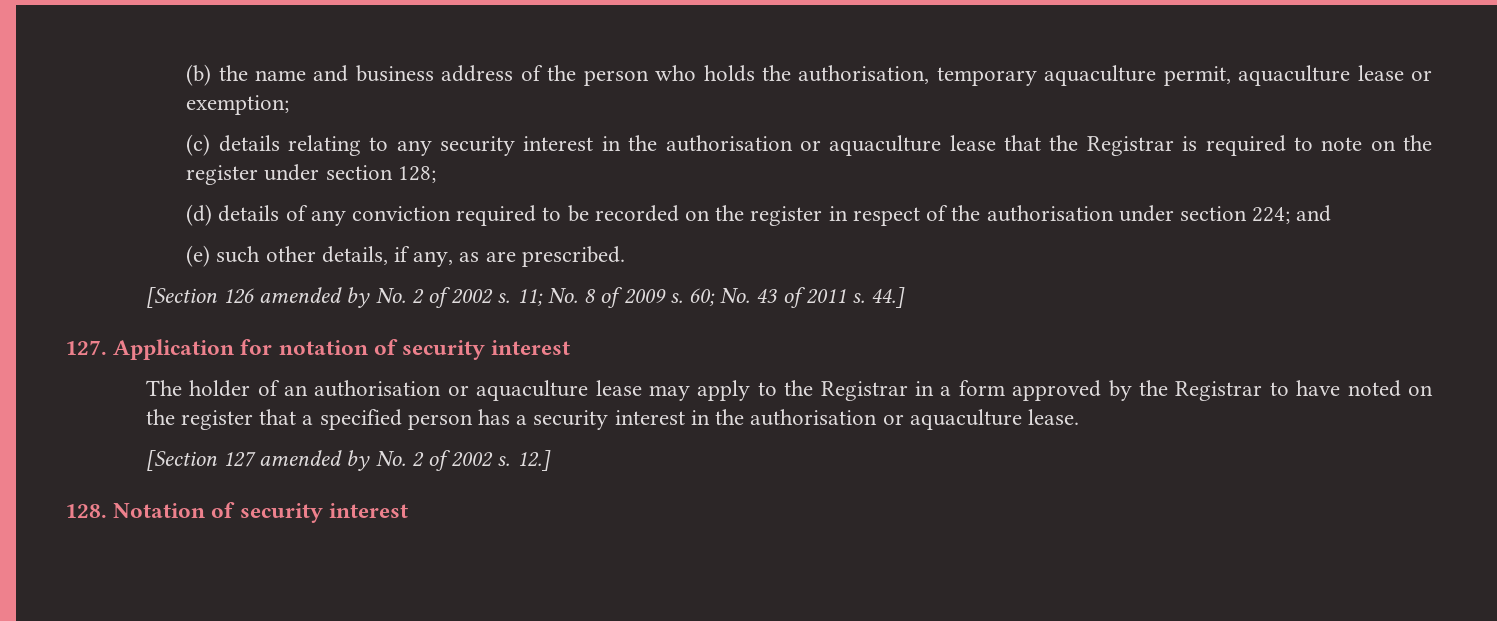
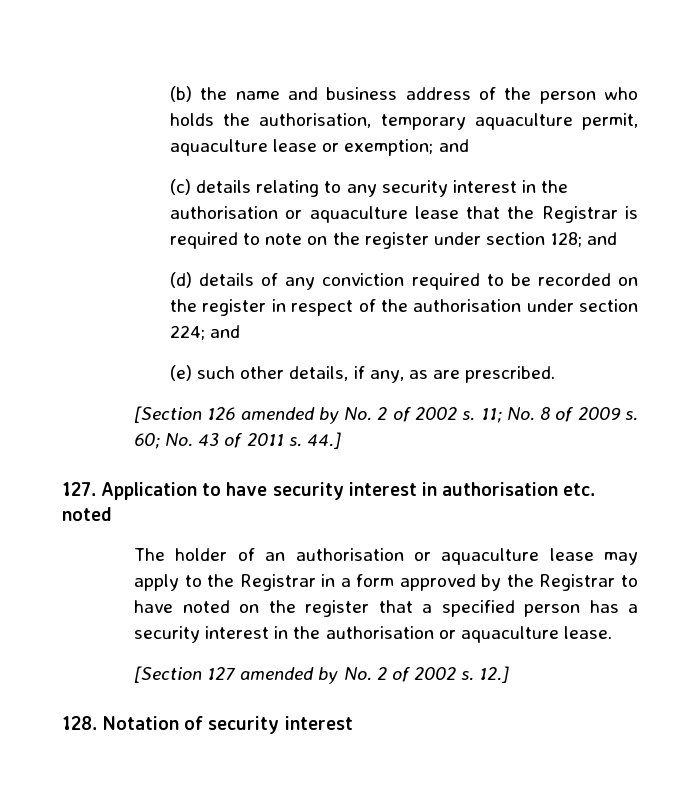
(290, 105) none -> [438,139,469,152] and
(436, 174) none -> [587,232,618,245] and
[240,339,571,360] for notation of security interest -> [202,482,596,500] [62,507,112,521] to have security interest in authorisation etc. noted

